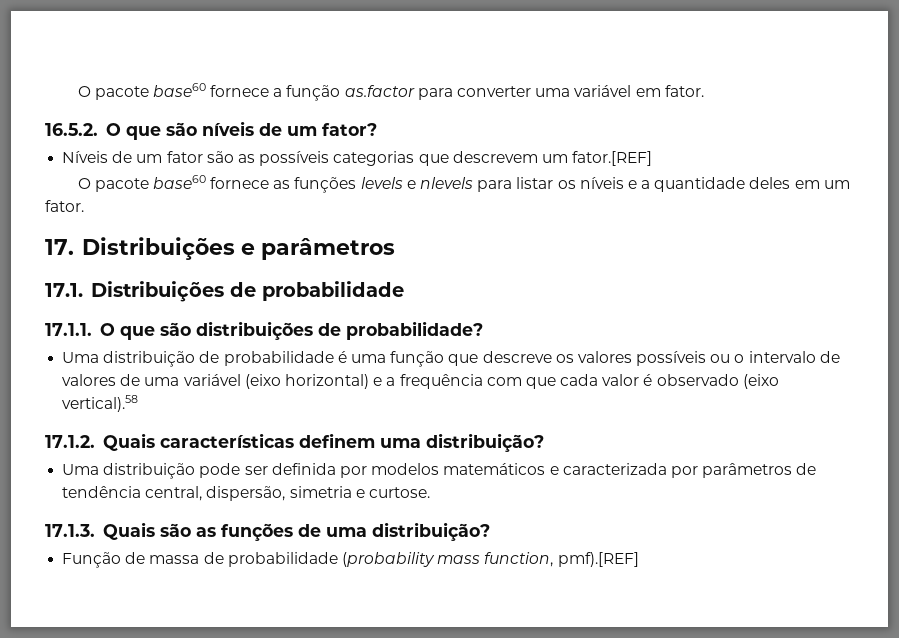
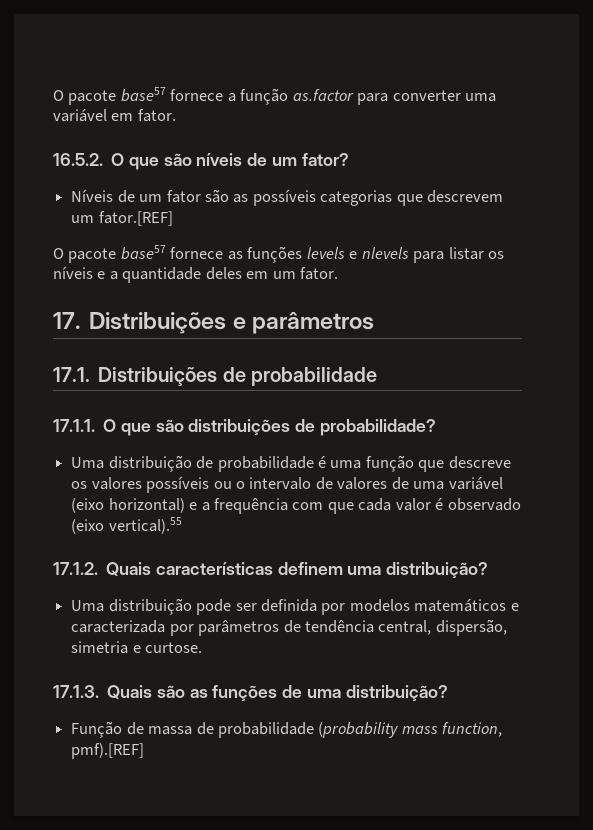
[77,83,206,100] O pacote base60 -> [53,87,166,105] O pacote base57
[152,175,206,189] base60 -> [120,245,166,260] base57
[62,395,139,412] vertical).58 -> [108,517,182,534] vertical).55

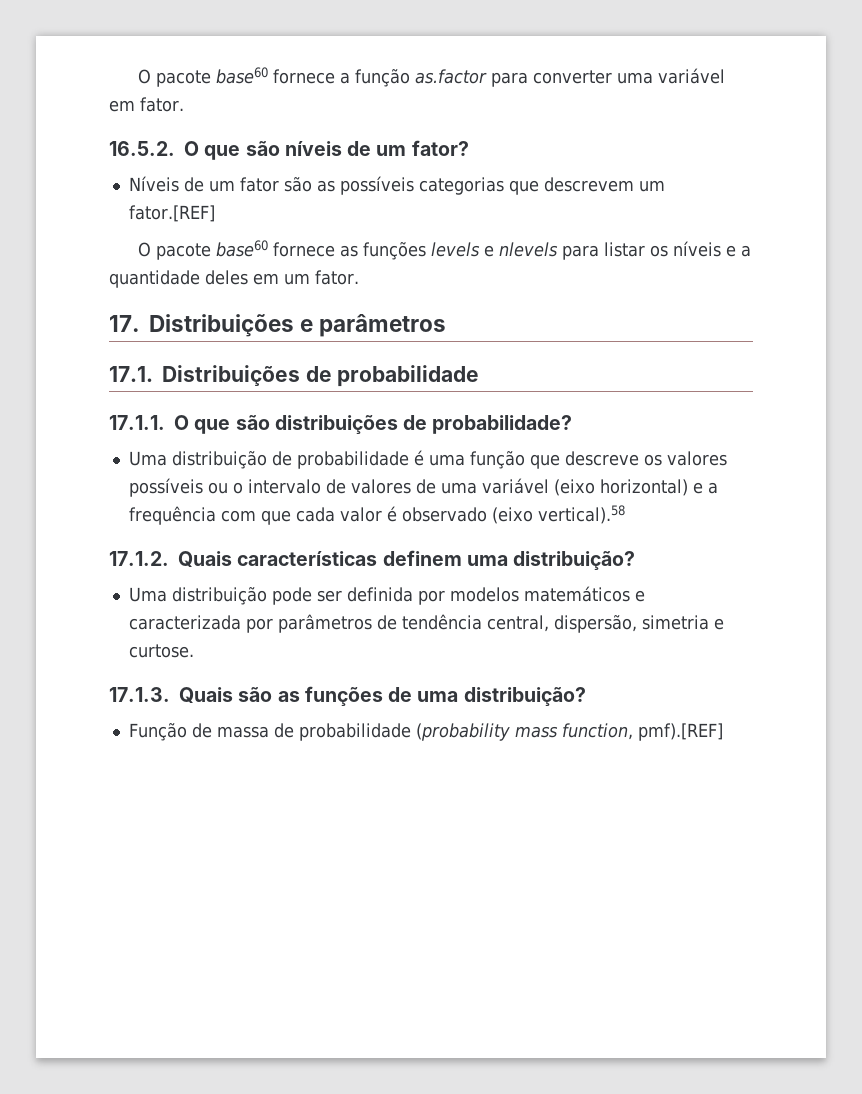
[53,87,166,105] O pacote base57 -> [137,67,268,87] O pacote base60
[120,245,166,260] base57 -> [215,240,268,257] base60
[108,517,182,534] vertical).55 -> [537,505,625,524] vertical).58

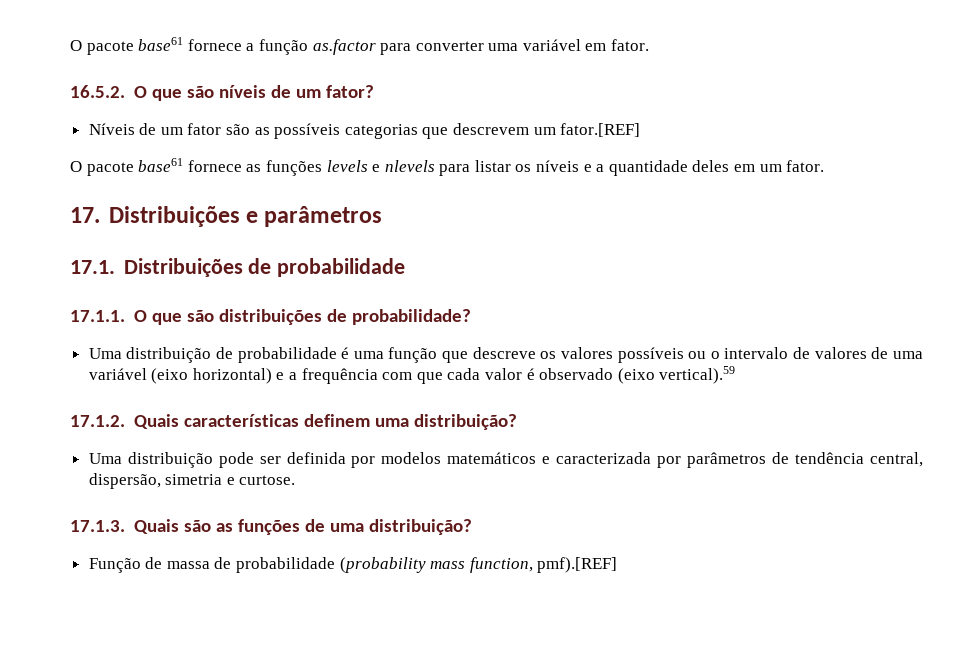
[137,67,268,87] O pacote base60 -> [70,37,184,55] O pacote base61
[215,240,268,257] base60 -> [138,158,184,172] base61
[537,505,625,524] vertical).58 -> [659,366,736,384] vertical).59

